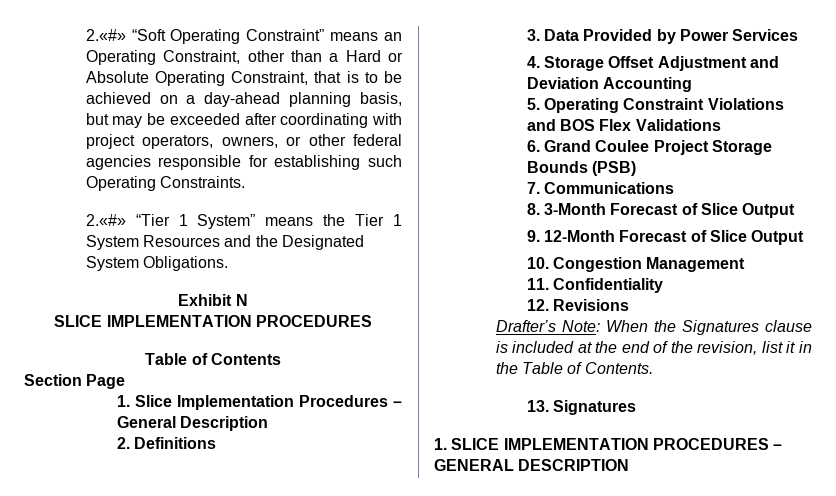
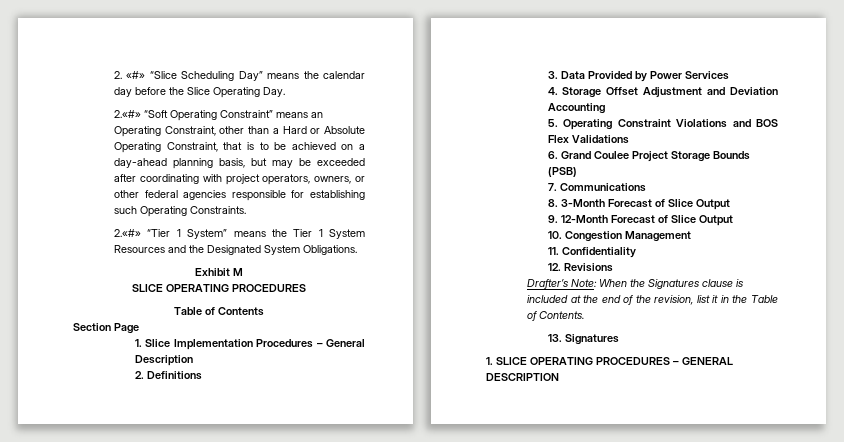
(85, 35) none -> [114,71,365,81] [114,87,286,98] 2. «#» “Slice Scheduling Day” means the calendar day before the Slice Operating Day. //
[235,294,248,306] [54,315,252,327] N // SLICE IMPLEMENTATION -> [233,268,243,276] [132,284,229,292] M // SLICE OPERATING
[503,438,649,450] IMPLEMENTATION -> [530,357,593,365] OPERATING

